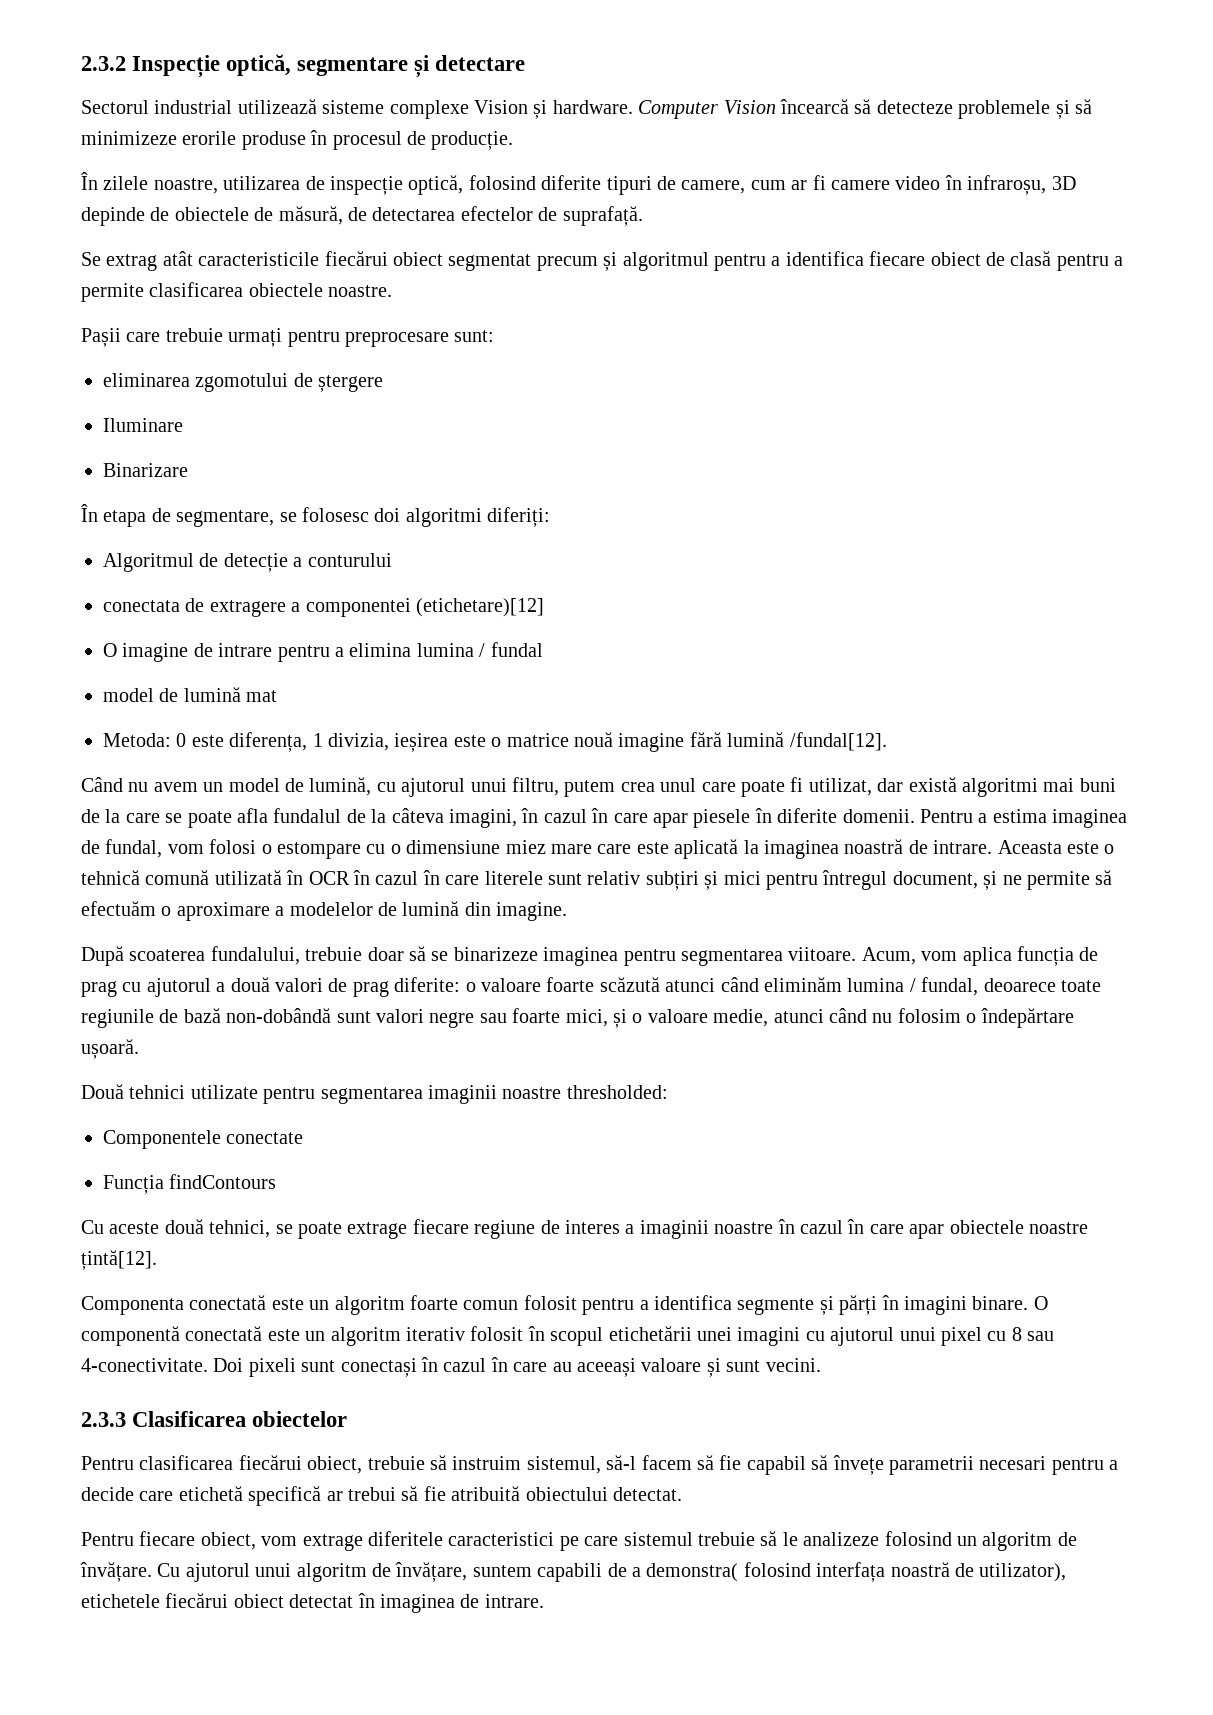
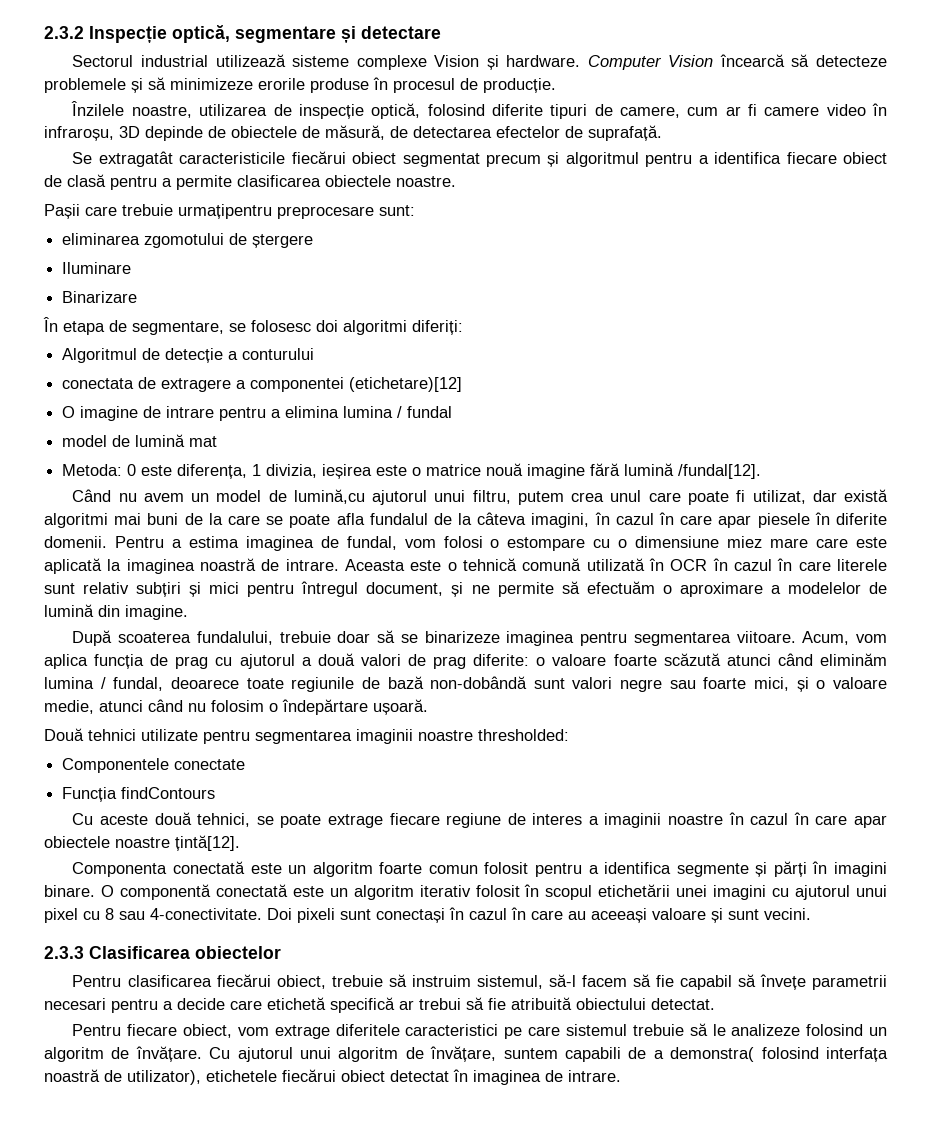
[81,172,149,190] În zilele -> [71,101,125,116] Înzilele
[106,251,193,271] extrag atât -> [98,151,173,167] extragatât
[228,328,340,347] urmați pentru -> [178,204,272,219] urmațipentru
[309,777,396,796] lumină, cu -> [293,489,365,504] lumină,cu

